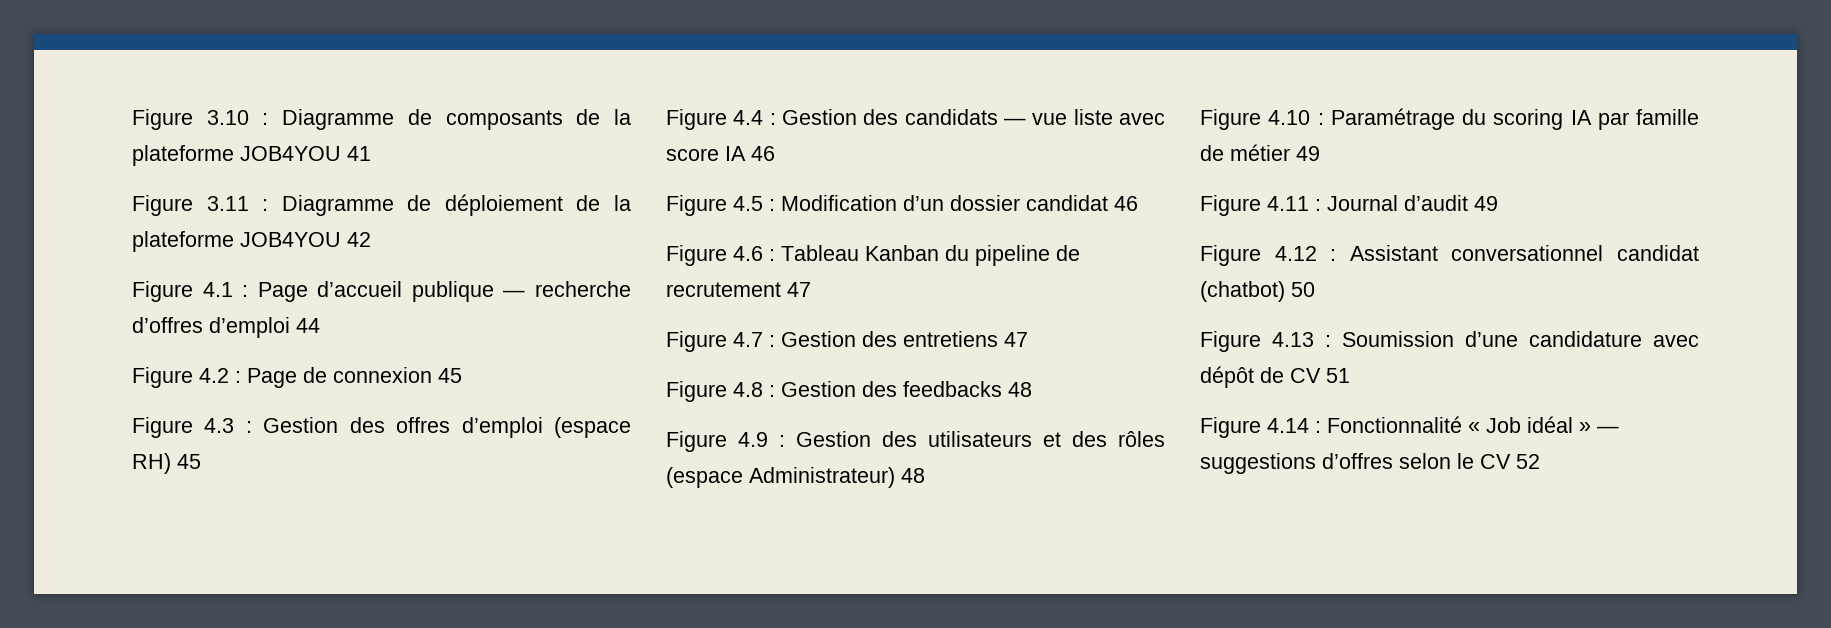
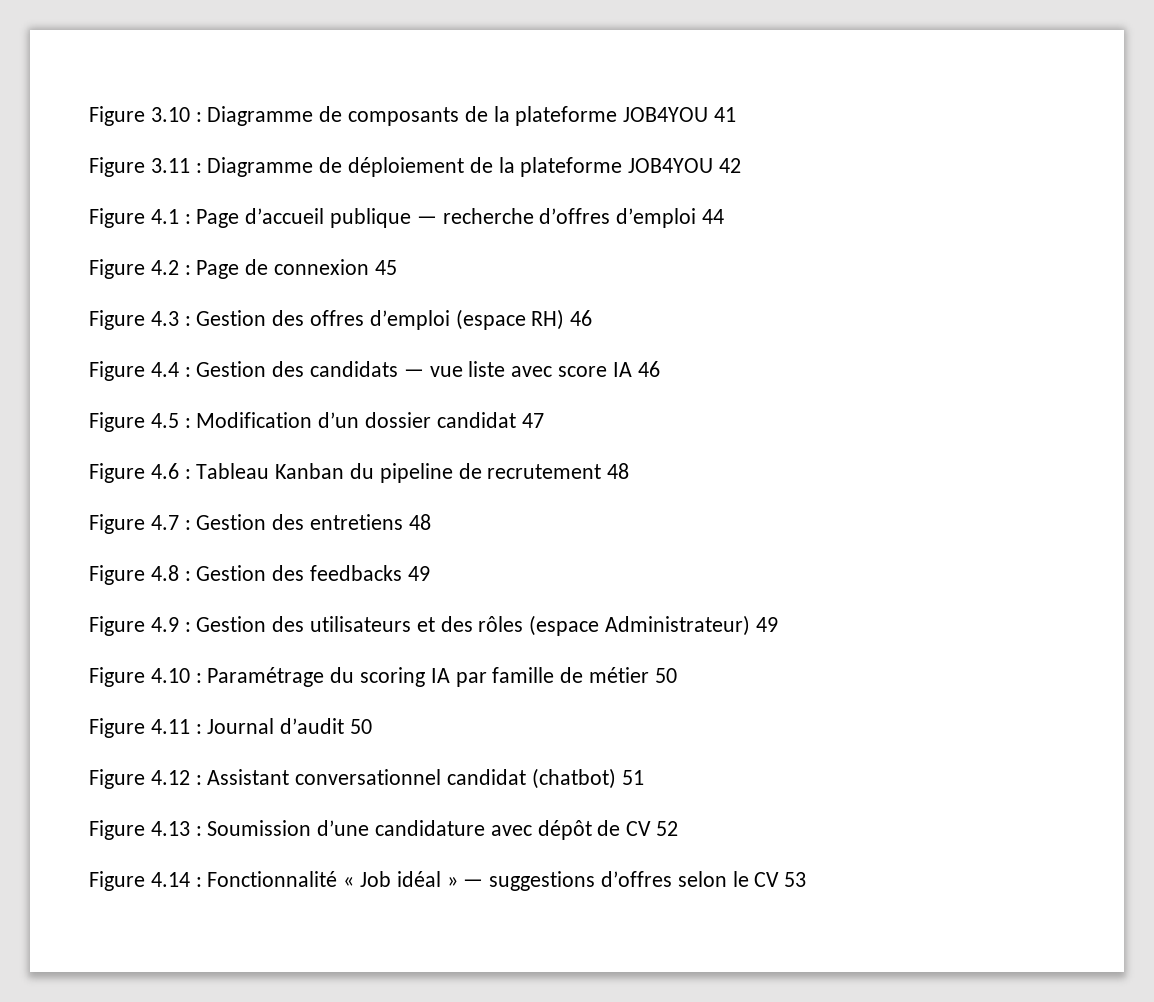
[177,454,201,469] 45 -> [570,310,593,326] 46
[1114,196,1138,211] 46 -> [521,413,544,428] 47
[787,282,811,297] 47 -> [607,463,630,479] 48
[1004,332,1028,347] 47 -> [408,514,431,530] 48
[1008,382,1032,397] 48 -> [407,566,430,581] 49
[901,468,925,483] 48 -> [755,617,778,632] 49
[1296,146,1320,161] 49 -> [654,668,677,683] 50
[1474,196,1498,211] 49 -> [350,719,373,734] 50
[1291,282,1315,297] 50 -> [621,770,644,785] 51
[1326,368,1350,383] 51 -> [656,821,679,836] 52
[1516,454,1540,469] 52 -> [784,872,807,887] 53

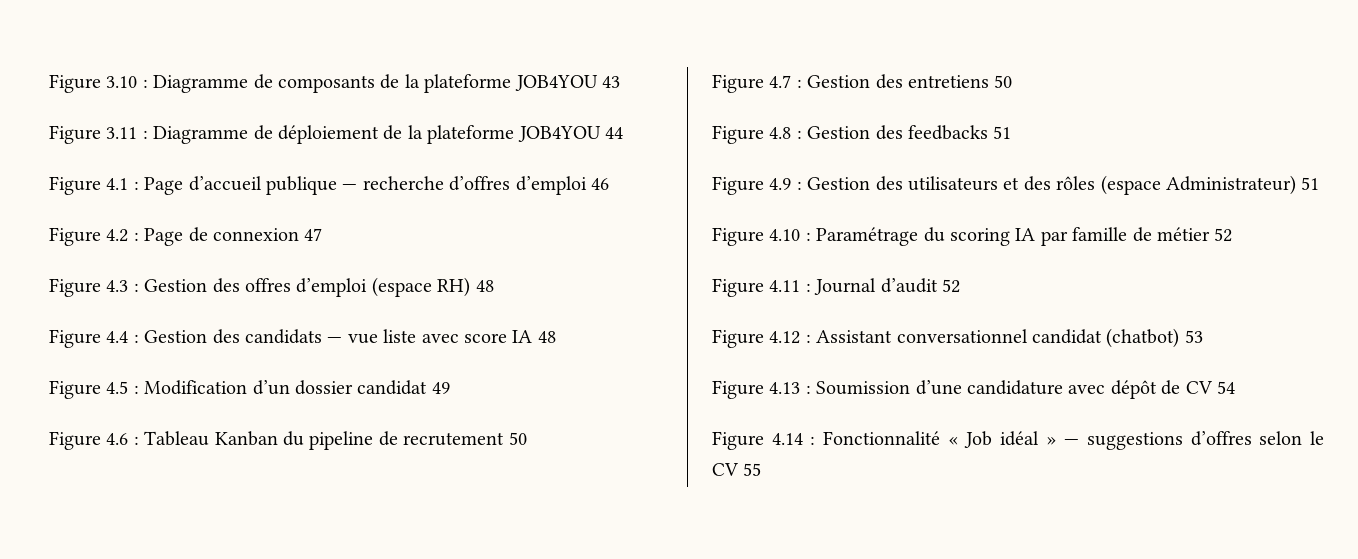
[714,107,737,122] 41 -> [601,76,620,88] 43
[719,158,742,173] 42 -> [604,127,623,139] 44
[702,209,725,224] 44 -> [590,178,609,190] 46
[374,260,397,275] 45 -> [304,228,323,241] 47
[570,310,593,326] 46 -> [475,280,494,292] 48
[637,361,660,377] 46 -> [537,331,556,343] 48
[521,413,544,428] 47 -> [431,382,450,394] 49
[607,463,630,479] 48 -> [508,432,527,445] 50
[408,514,431,530] 48 -> [994,75,1013,88] 50
[407,566,430,581] 49 -> [993,126,1012,139] 51
[755,617,778,632] 49 -> [1301,177,1320,190] 51
[654,668,677,683] 50 -> [1214,228,1233,242] 52
[350,719,373,734] 50 -> [942,279,960,293] 52
[621,770,644,785] 51 -> [1184,330,1203,343] 53
[656,821,679,836] 52 -> [1217,381,1235,394] 54
[784,872,807,887] 53 -> [743,463,762,476] 55

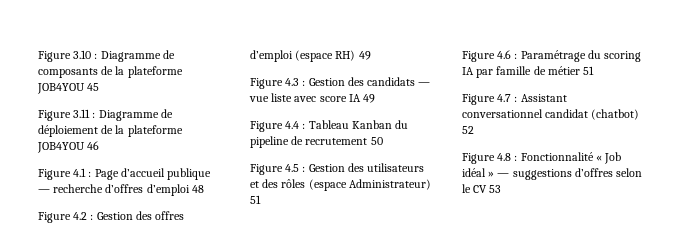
[601,76,620,88] 43 -> [87,83,100,91] 45
[604,127,623,139] 44 -> [87,141,100,150] 46
[590,178,609,190] 46 -> [191,185,204,193] 48
[144,227,323,246] [49,278,139,297] Page de connexion 47 // Figure 4.3 : -> (94, 217) none
[475,280,494,292] [49,329,129,348] 48 // Figure 4.4 -> [358,51,371,60] [250,78,300,89] 49 // Figure 4.3
[537,331,556,343] [49,380,450,399] [49,431,129,450] 48 // Figure 4.5 : Modification d’un dossier candidat 49 // Figure 4.6 -> [363,94,376,103] [250,121,300,132] 49 // Figure 4.4
[769,74,1013,89] [712,125,1012,144] [712,176,792,195] 4.7 : Gestion des entretiens 50 // Figure 4.8 : Gestion des feedbacks 51 // Figure 4.9 -> [285,164,300,172] 4.5
[769,229,801,241] 4.10 -> [497,50,512,59] 4.6
[1214,228,1233,242] [712,278,960,297] [712,329,801,348] 52 // Figure 4.11 : Journal d’audit 52 // Figure 4.12 -> [583,66,595,75] [462,94,512,105] 51 // Figure 4.7
[1184,330,1203,343] [712,380,1235,399] [712,431,803,450] 53 // Figure 4.13 : Soumission d’une candidature avec dépôt de CV 54 // Figure 4.14 -> [462,126,474,134] [462,153,512,164] 52 // Figure 4.8
[743,463,762,476] 55 -> [489,185,502,193] 53

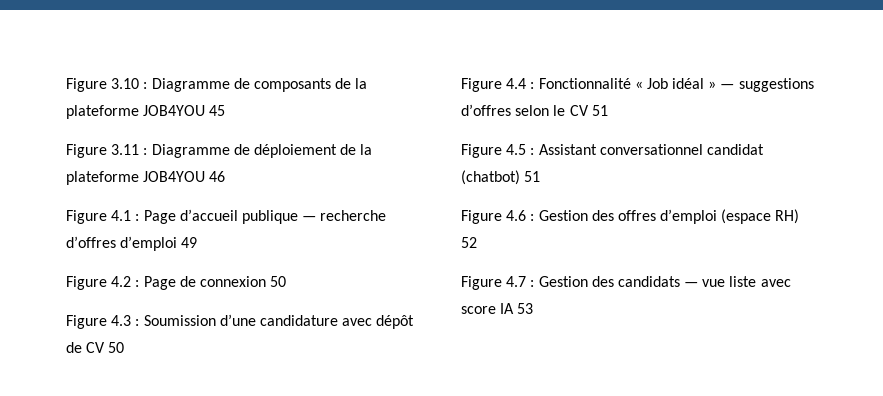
[191,185,204,193] 48 -> [181,237,198,248] 49
[96,211,185,220] [250,50,371,62] [250,77,431,89] [249,93,376,103] [250,120,409,132] [250,136,383,148] [250,163,425,175] [250,179,431,191] [250,195,261,204] [462,50,642,62] [462,66,595,78] [462,94,567,105] [462,109,640,120] [462,126,474,134] [462,153,512,164] Gestion des offres d’emploi (espace RH) 49 // Figure 4.3 : Gestion des candidats — vue liste avec score IA 49 // Figure 4.4 : Tableau Kanban du pipeline de recrutement 50 // Figure 4.5 : Gestion des utilisateurs et des rôles (espace Administrateur) 51 // Figure 4.6 : Paramétrage du scoring IA par famille de métier 51 // Figure 4.7 : Assistant conversationnel candidat (chatbot) 52 // Figure 4.8 -> [143,276,287,290] [66,314,415,329] [66,342,125,353] [461,78,527,92] Page de connexion 50 // Figure 4.3 : Soumission d’une candidature avec dépôt de CV 50 // Figure 4.4
(488, 189) none -> [591,105,608,116] [461,144,764,158] [461,170,541,185] [461,209,800,224] [461,237,477,248] [461,276,791,290] [461,303,515,314] 51 // Figure 4.5 : Assistant conversationnel candidat (chatbot) 51 // Figure 4.6 : Gestion des offres d’emploi (espace RH) 52 // Figure 4.7 : Gestion des candidats — vue liste avec score IA

